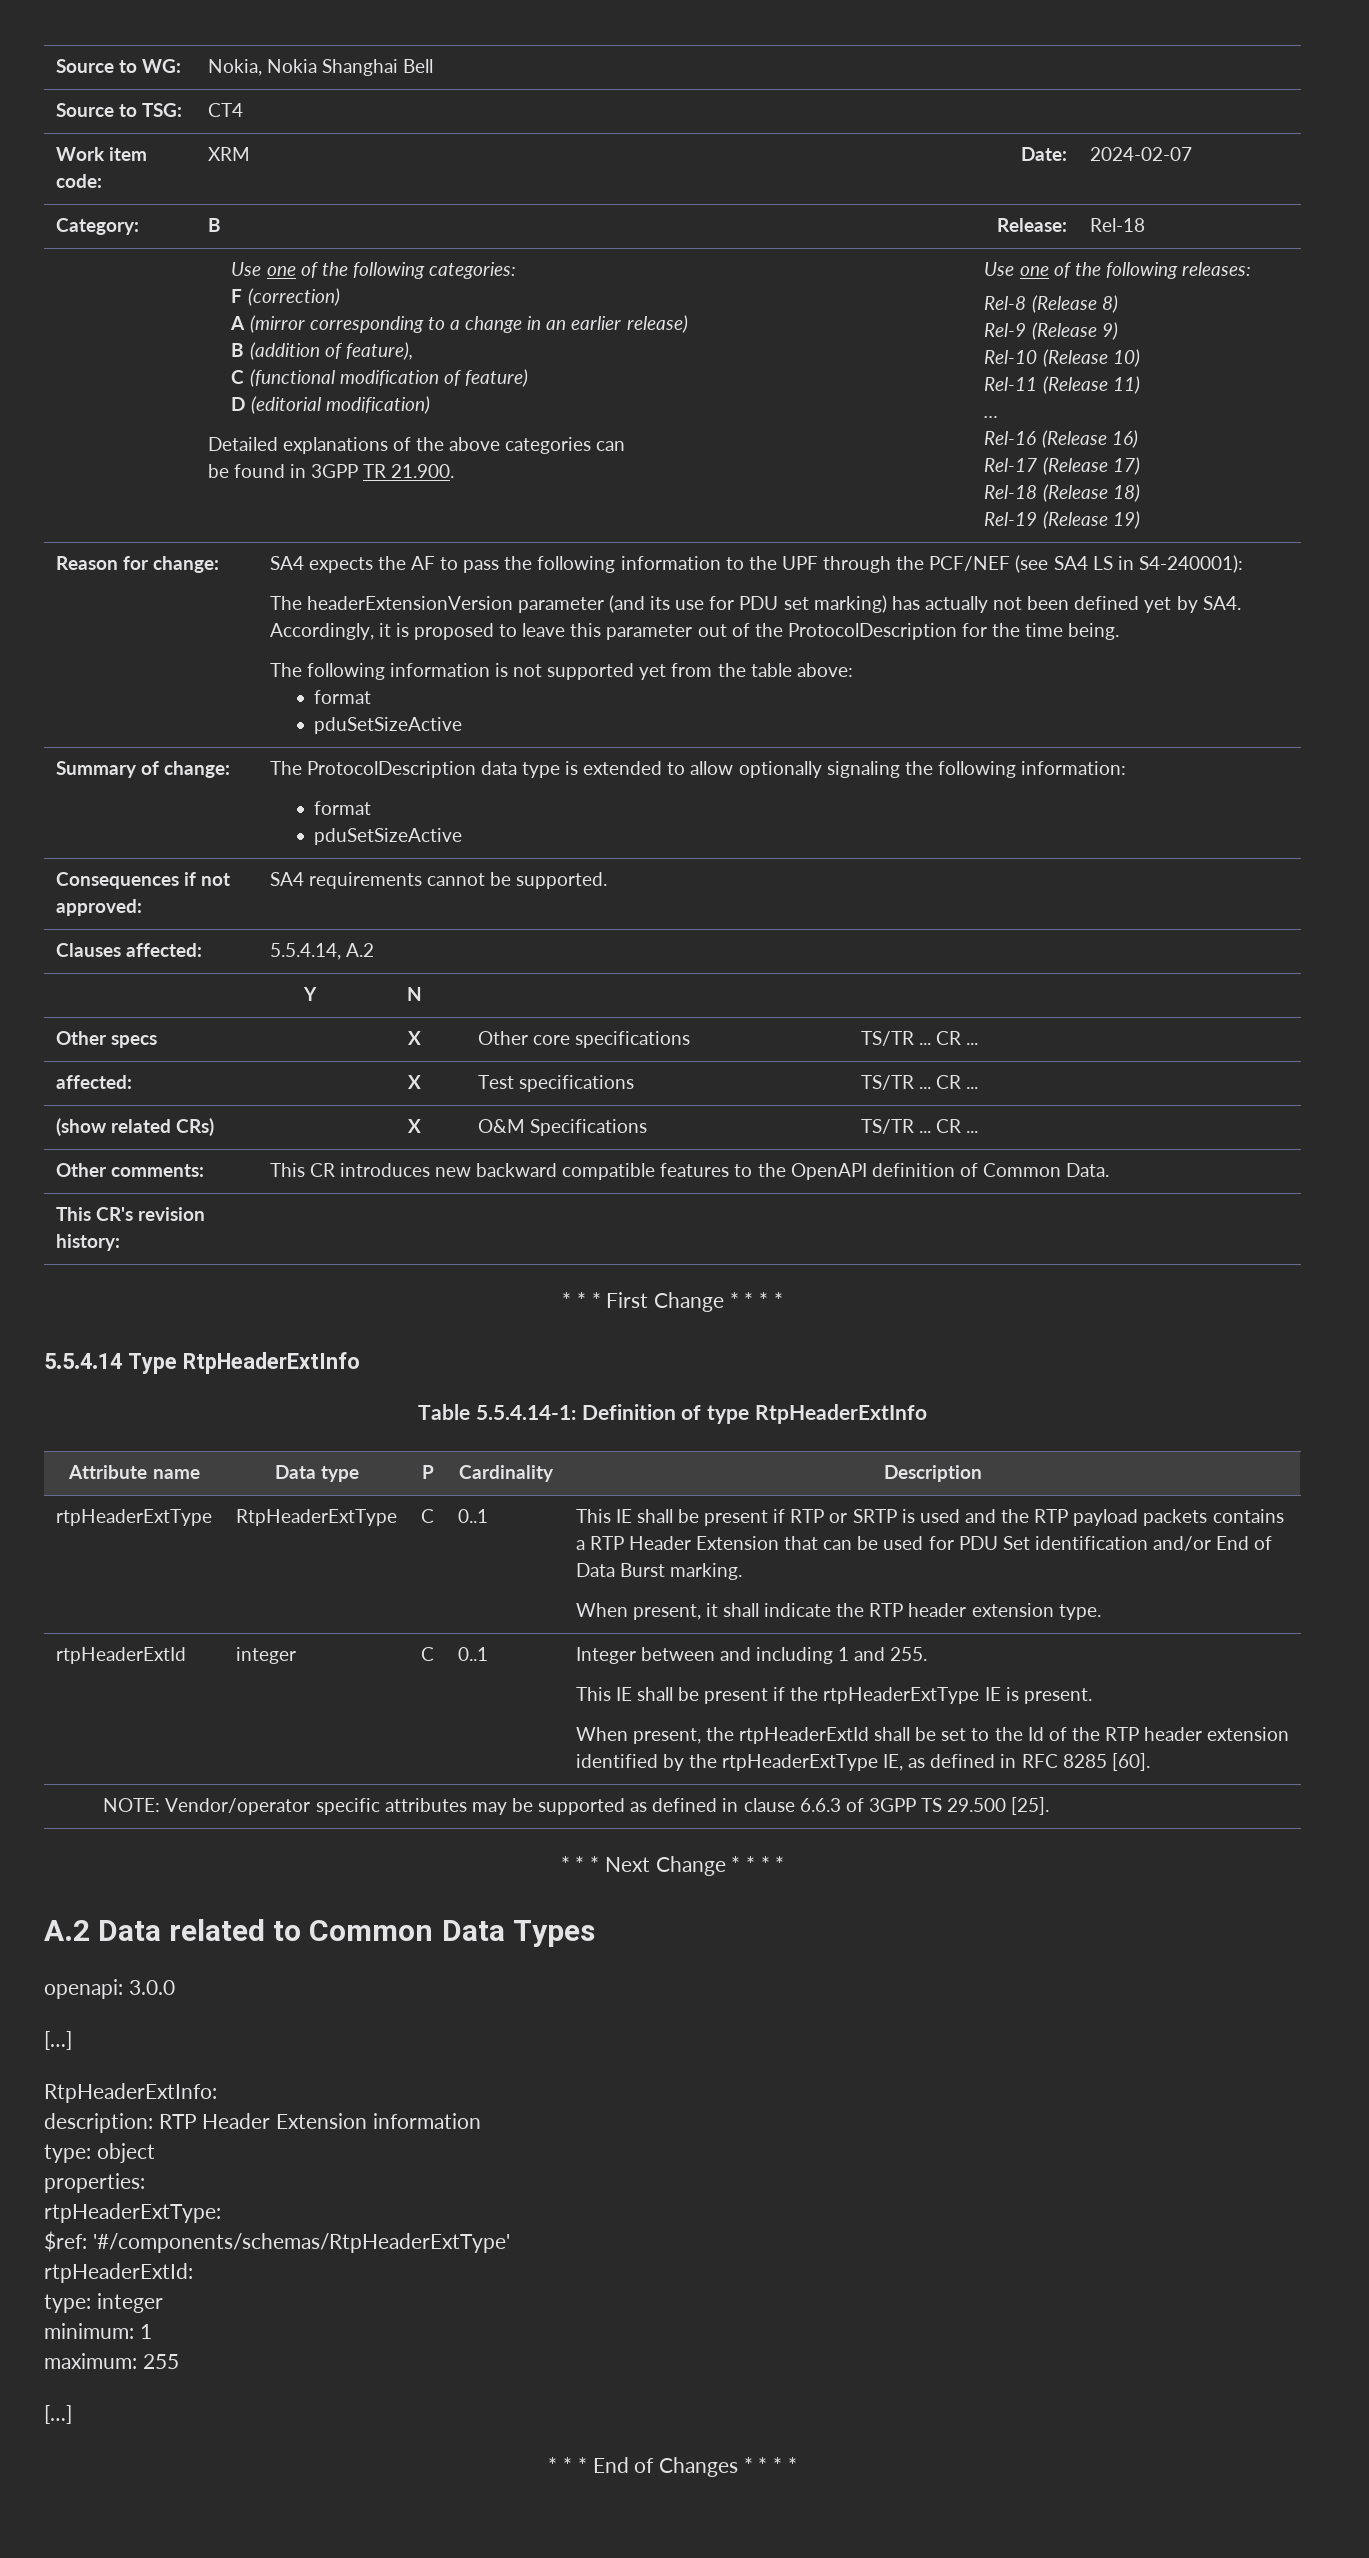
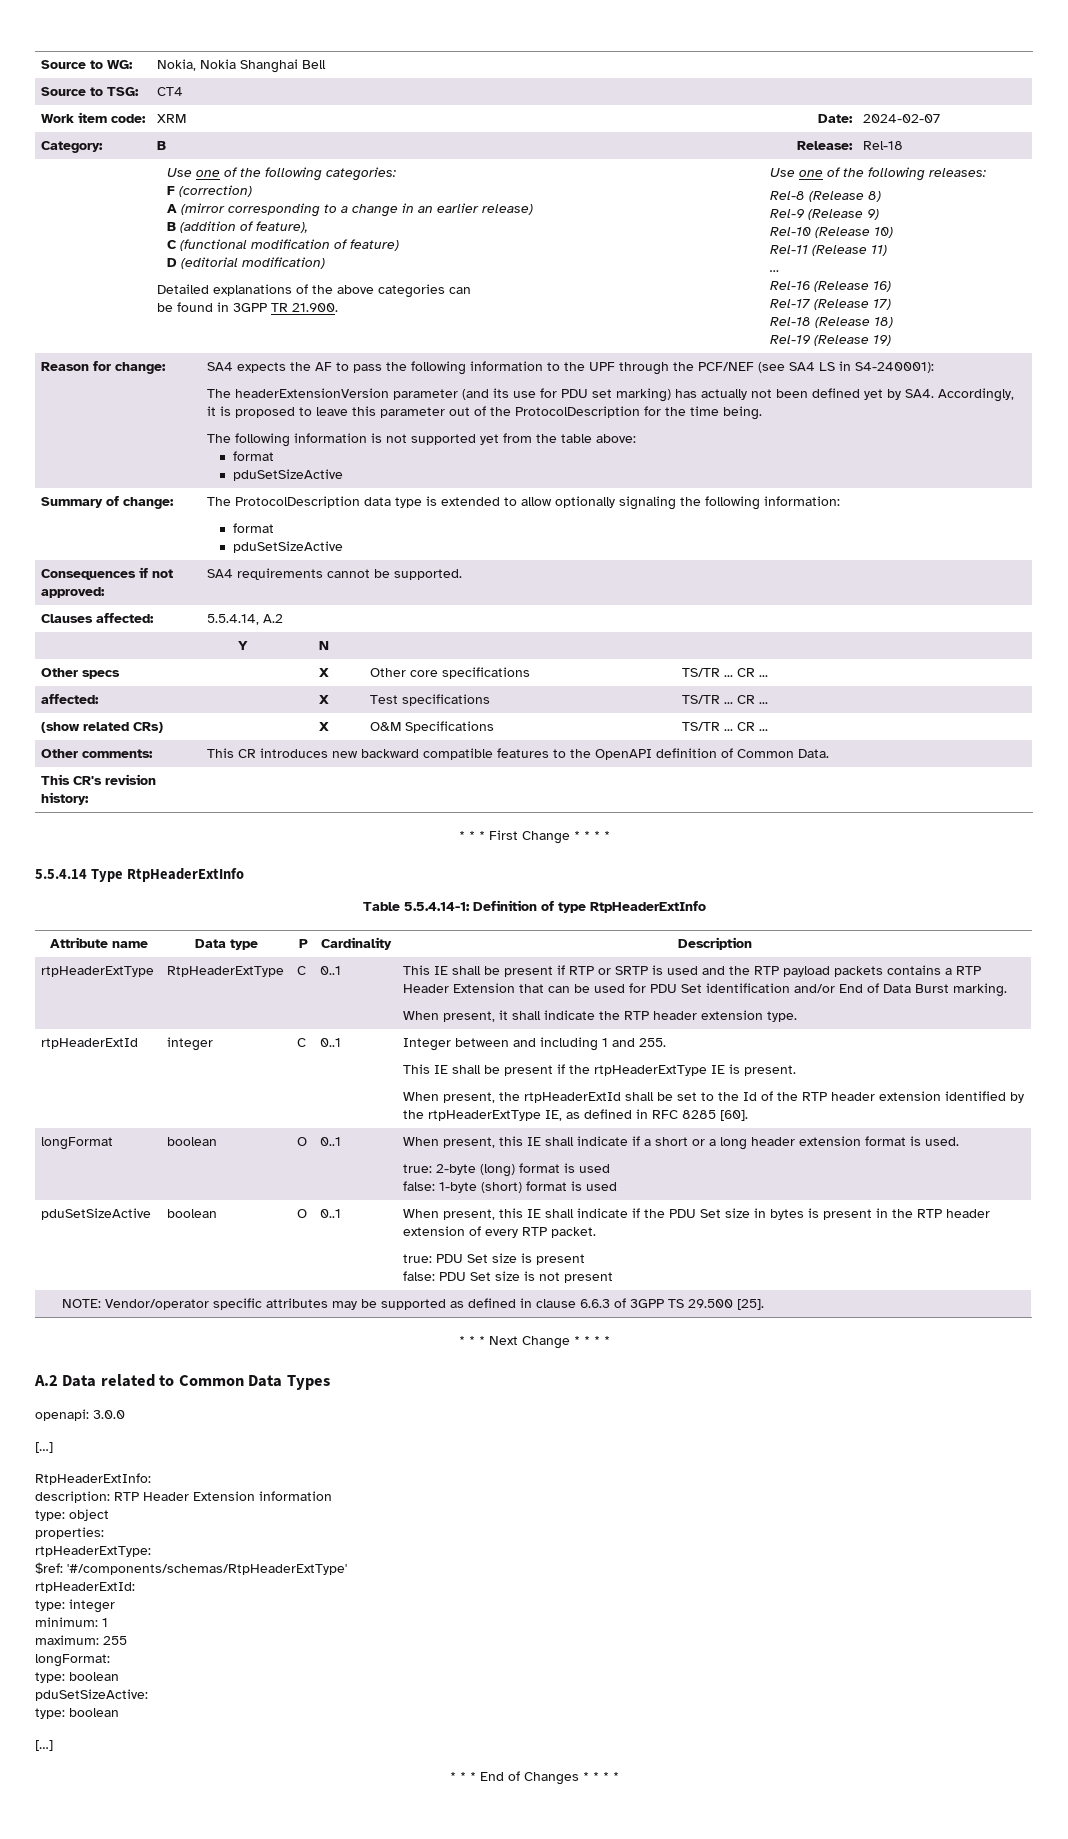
(1150, 1762) none -> [41,1137,114,1150] [167,1137,218,1146] [297,1137,308,1146] [320,1137,342,1146] [403,1136,960,1150] [403,1163,611,1177] [403,1181,618,1193] [41,1208,152,1220] [167,1209,218,1218] [297,1209,308,1218] [320,1209,342,1218] [403,1208,991,1220] [403,1226,597,1238] [403,1253,586,1265] [403,1271,614,1283] // longFormat | boolean | O | 0..1 | When present, this IE shall indicate if a short or a long header extension format is used. // true: 2-byte (long) format is used // false: 1-byte (short) format is used // pduSetSizeActive | boolean | O | 0..1 | When present, this IE shall indicate if the PDU Set size in bytes is present in the RTP header extension of every RTP packet. // true: PDU Set size is present // false: PDU Set size is not present
(179, 2361) none -> [35,1654,110,1667] [35,1672,119,1683] [35,1689,148,1701] [35,1708,119,1719] // longFormat: // type: boolean // pduSetSizeActive: // type: boolean

